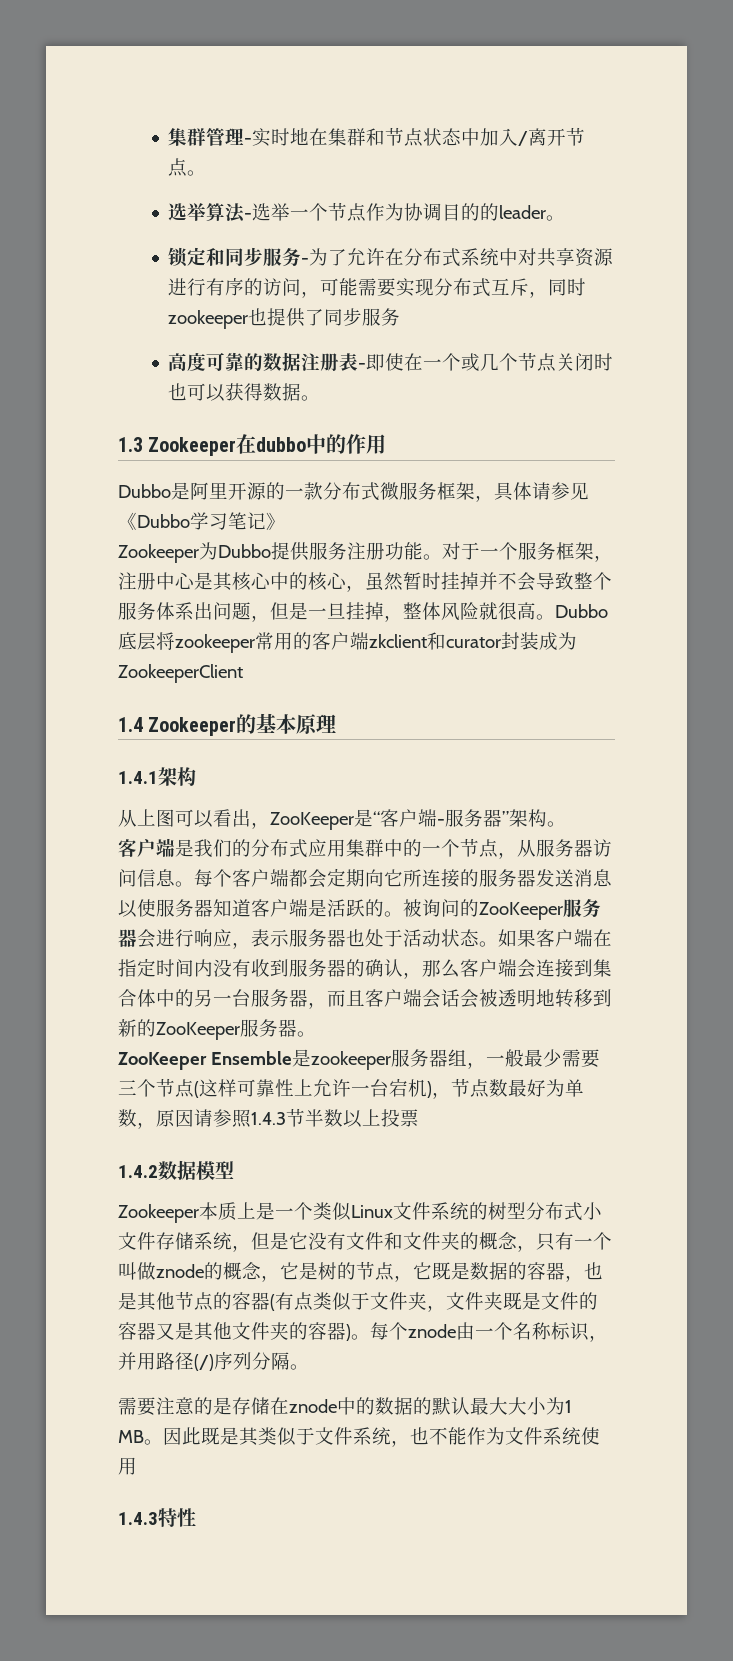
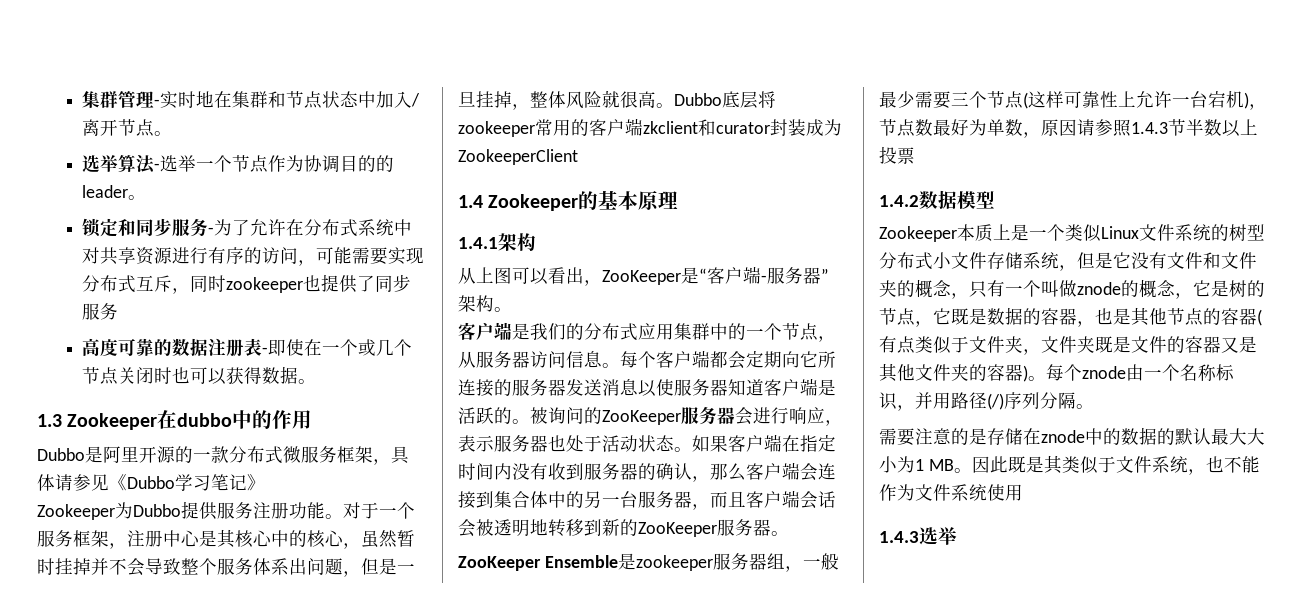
[158,1508,196,1527] 特性 -> [919,527,957,545] 选举

